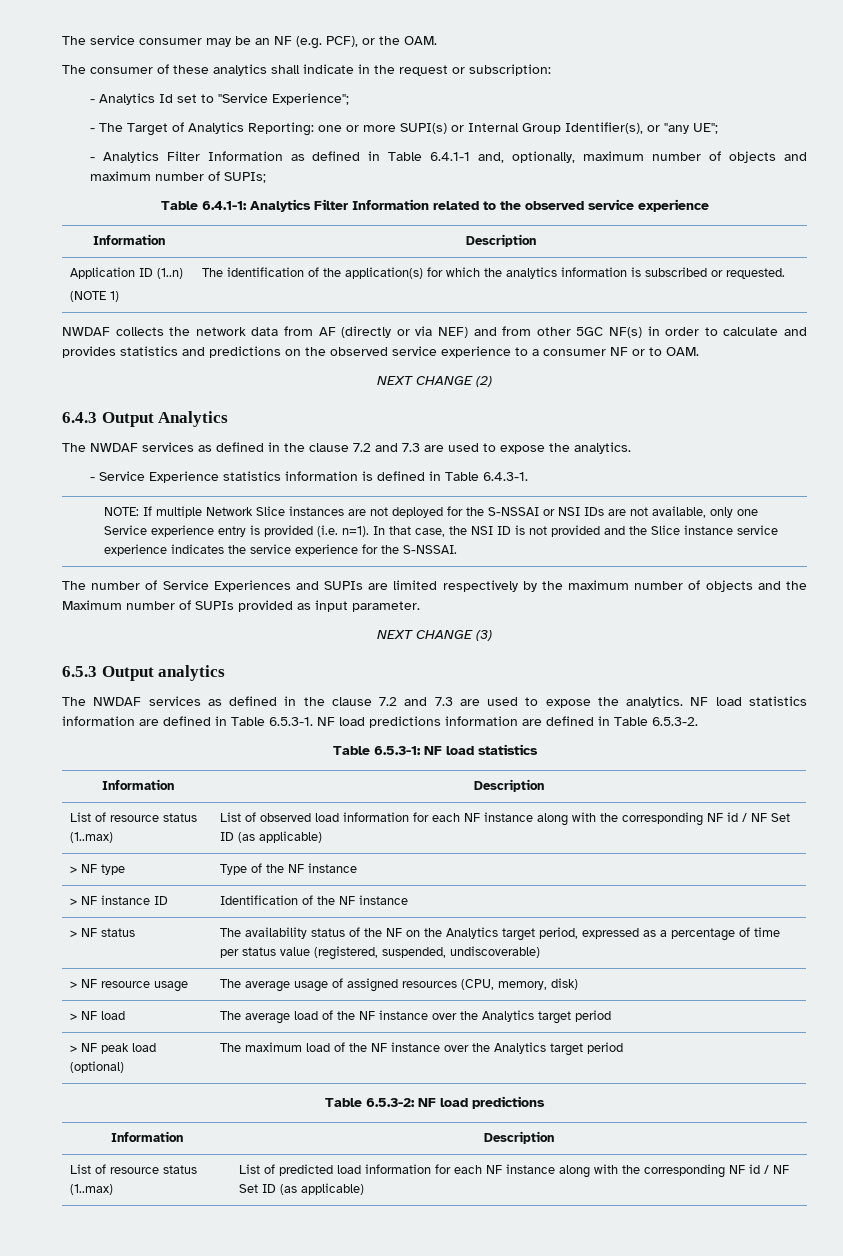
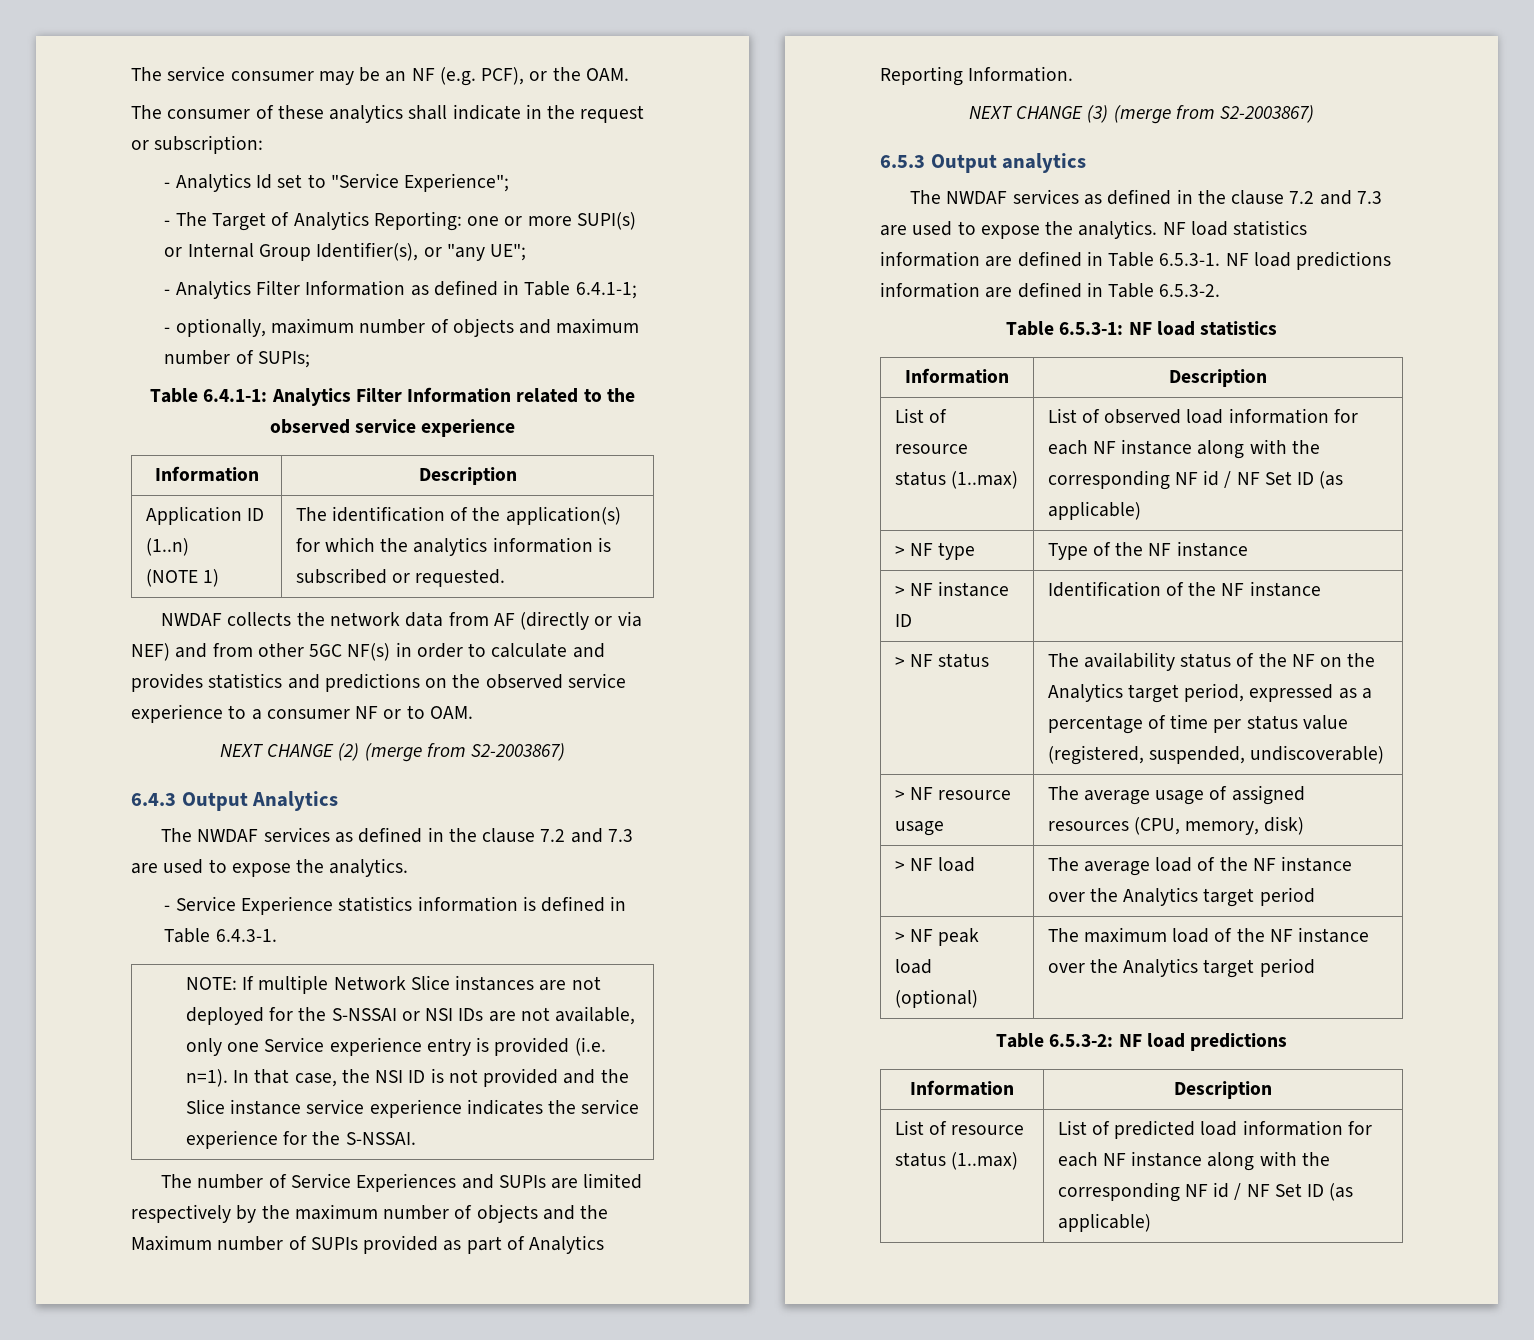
[430,152,505,163] 6.4.1-1 and, -> [575,282,637,299] [164,327,171,333] 6.4.1-1; // -
(492, 381) none -> [364,743,566,762] (merge from S2-2003867)
[315,600,420,612] input parameter. -> [466,1235,605,1254] [880,66,1074,86] part of Analytics Reporting Information.
(492, 635) none -> [1113,105,1315,124] (merge from S2-2003867)

